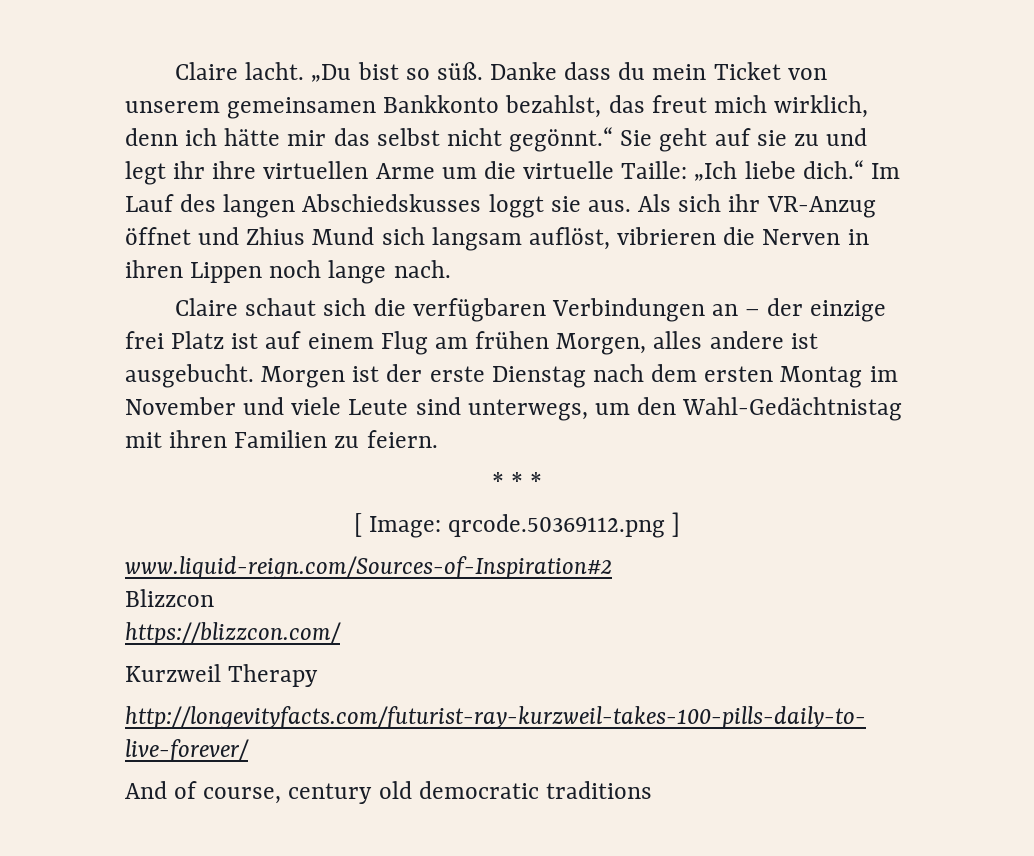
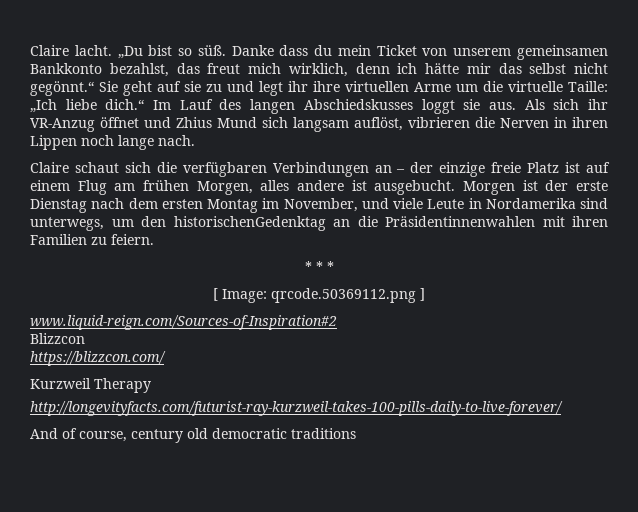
[125,331,164,349] frei -> [491,162,522,173] freie
[125,397,236,415] November -> [283,198,358,212] November,
(409, 407) none -> [468,198,576,209] in Nordamerika
[682,397,903,421] Wahl-Gedächtnistag -> [173,216,535,231] historischenGedenktag an die Präsidentinnenwahlen

